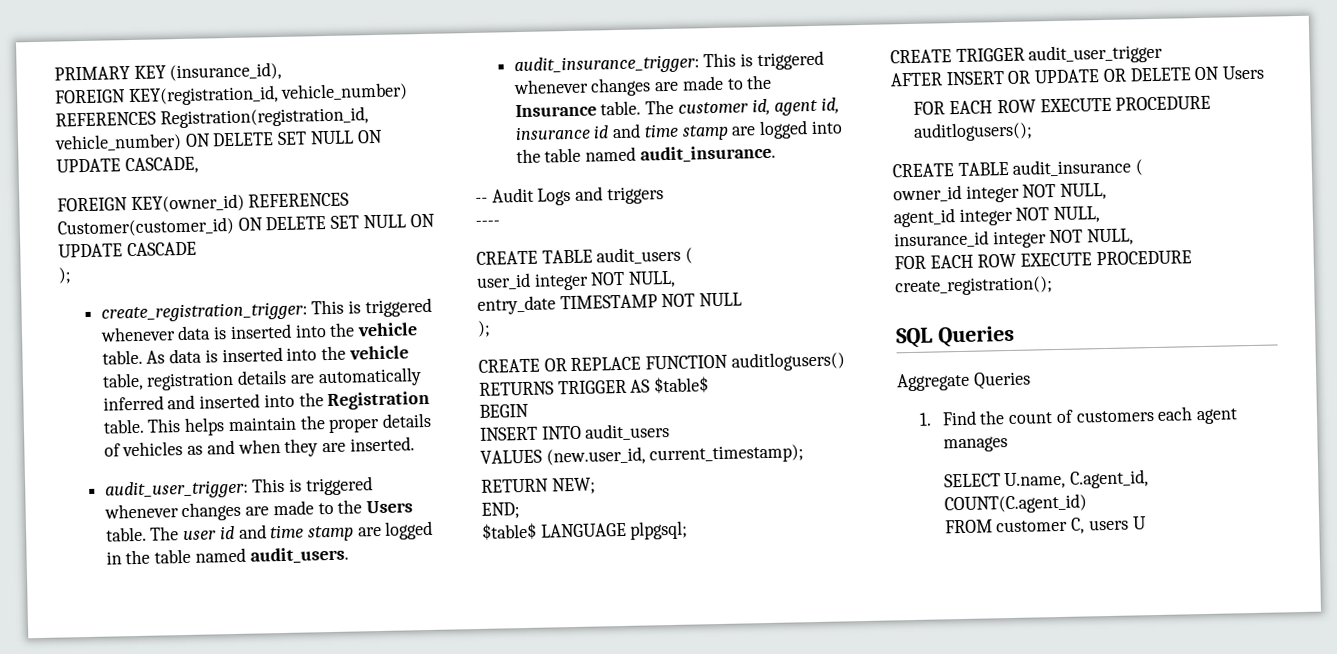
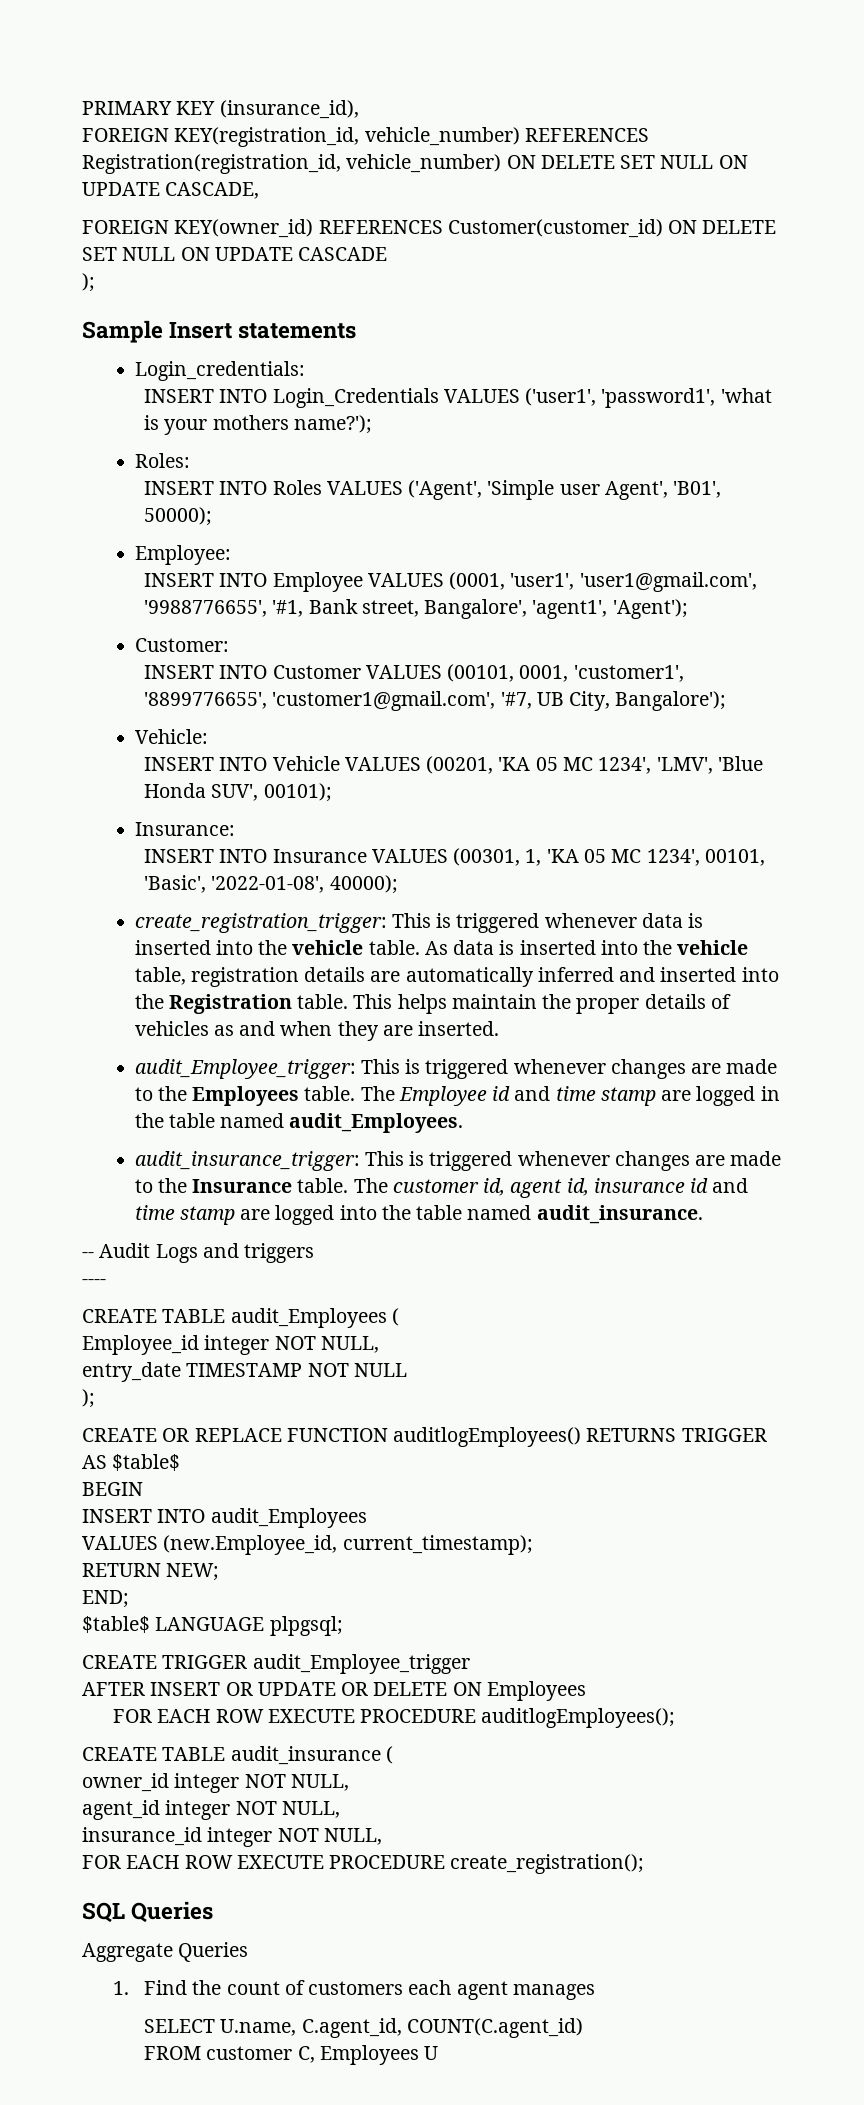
(71, 275) none -> [82,320,357,343] [134,361,305,381] [144,388,772,408] [144,415,372,435] [134,453,190,468] [144,480,722,500] [144,507,213,526] [134,545,231,565] [144,572,757,592] [144,599,688,619] [134,638,229,652] [144,664,684,682] [144,691,727,711] [134,729,208,744] [144,756,763,774] [144,783,332,802] [134,822,235,836] [144,848,765,866] [144,875,398,894] // Sample Insert statements // Login_credentials: // INSERT INTO Login_Credentials VALUES ('user1', 'password1', 'what is your mothers name?'); // Roles: // INSERT INTO Roles VALUES ('Agent', 'Simple user Agent', 'B01', 50000); // Employee: // INSERT INTO Employee VALUES (0001, 'user1', 'user1@gmail.com', '9988776655', '#1, Bank street, Bangalore', 'agent1', 'Agent'); // Customer: // INSERT INTO Customer VALUES (00101, 0001, 'customer1', '8899776655', 'customer1@gmail.com', '#7, UB City, Bangalore'); // Vehicle: // INSERT INTO Vehicle VALUES (00201, 'KA 05 MC 1234', 'LMV', 'Blue Honda SUV', 00101); // Insurance: // INSERT INTO Insurance VALUES (00301, 1, 'KA 05 MC 1234', 00101, 'Basic', '2022-01-08', 40000);
[104,476,373,500] [103,499,413,522] [105,526,218,542] audit_user_trigger: This is triggered whenever changes are made to the Users table. The user -> [134,1059,778,1079] [134,1086,487,1106] audit_Employee_trigger: This is triggered whenever changes are made to the Employees table. The Employee
[249,546,349,565] audit_users. -> [289,1113,464,1133] audit_Employees.
[596,246,694,265] [476,272,531,290] audit_users ( // user_id -> [230,1308,399,1328] [82,1335,199,1355] audit_Employees ( // Employee_id
[730,351,845,372] auditlogusers() -> [393,1427,582,1447] auditlogEmployees()
[584,422,671,441] [480,446,646,466] audit_users // VALUES (new.user_id, -> [210,1508,367,1528] [82,1535,338,1555] audit_Employees // VALUES (new.Employee_id,
[1028,43,1164,65] audit_user_trigger -> [252,1654,470,1674] audit_Employee_trigger
[1222,65,1266,80] [913,95,1212,115] [913,121,1034,142] Users // FOR EACH ROW EXECUTE PROCEDURE auditlogusers(); -> [486,1681,586,1701] [113,1708,676,1728] Employees // FOR EACH ROW EXECUTE PROCEDURE auditlogEmployees();
[1088,519,1129,531] users -> [319,2045,419,2065] Employees

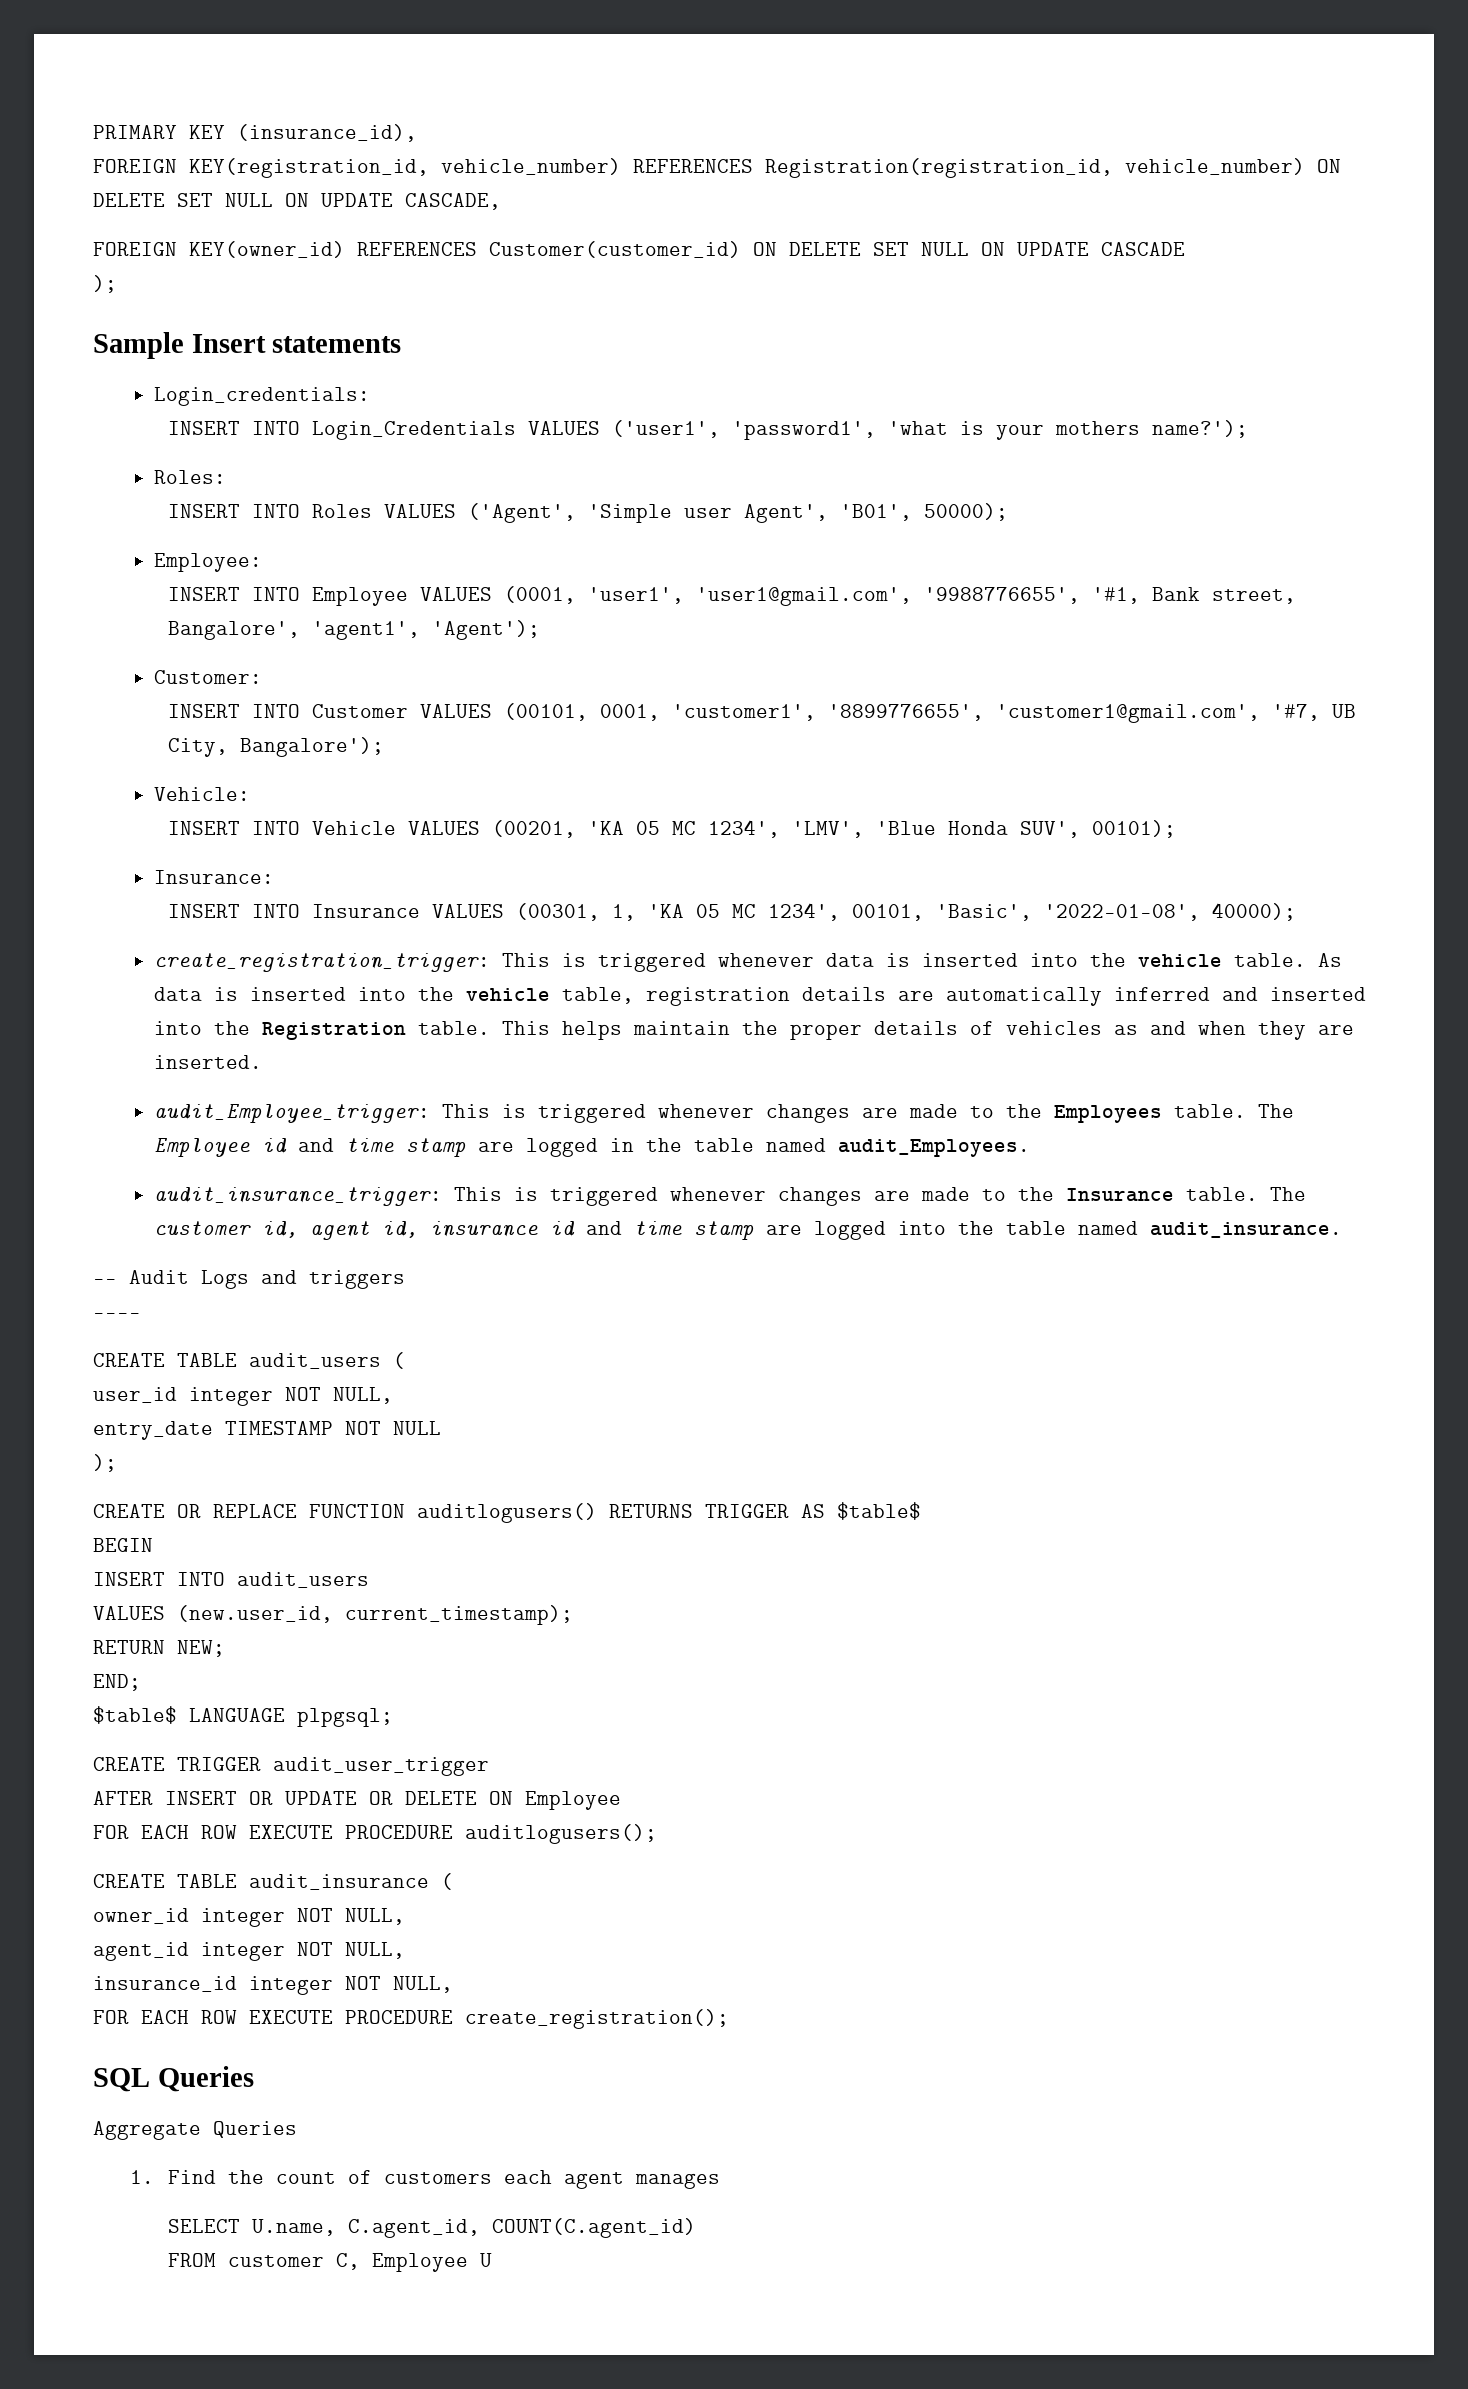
[230,1308,399,1328] [82,1335,199,1355] audit_Employees ( // Employee_id -> [249,1352,405,1369] [93,1387,177,1403] audit_users ( // user_id
[393,1427,582,1447] auditlogEmployees() -> [417,1503,597,1523] auditlogusers()
[210,1508,367,1528] [82,1535,338,1555] audit_Employees // VALUES (new.Employee_id, -> [237,1572,369,1588] [93,1605,333,1623] audit_users // VALUES (new.user_id,
[252,1654,470,1674] audit_Employee_trigger -> [273,1757,489,1776] audit_user_trigger
[486,1681,586,1701] [113,1708,676,1728] Employees // FOR EACH ROW EXECUTE PROCEDURE auditlogEmployees(); -> [525,1791,621,1810] [93,1824,657,1844] Employee // FOR EACH ROW EXECUTE PROCEDURE auditlogusers();
[319,2045,419,2065] Employees -> [371,2253,468,2272] Employee

